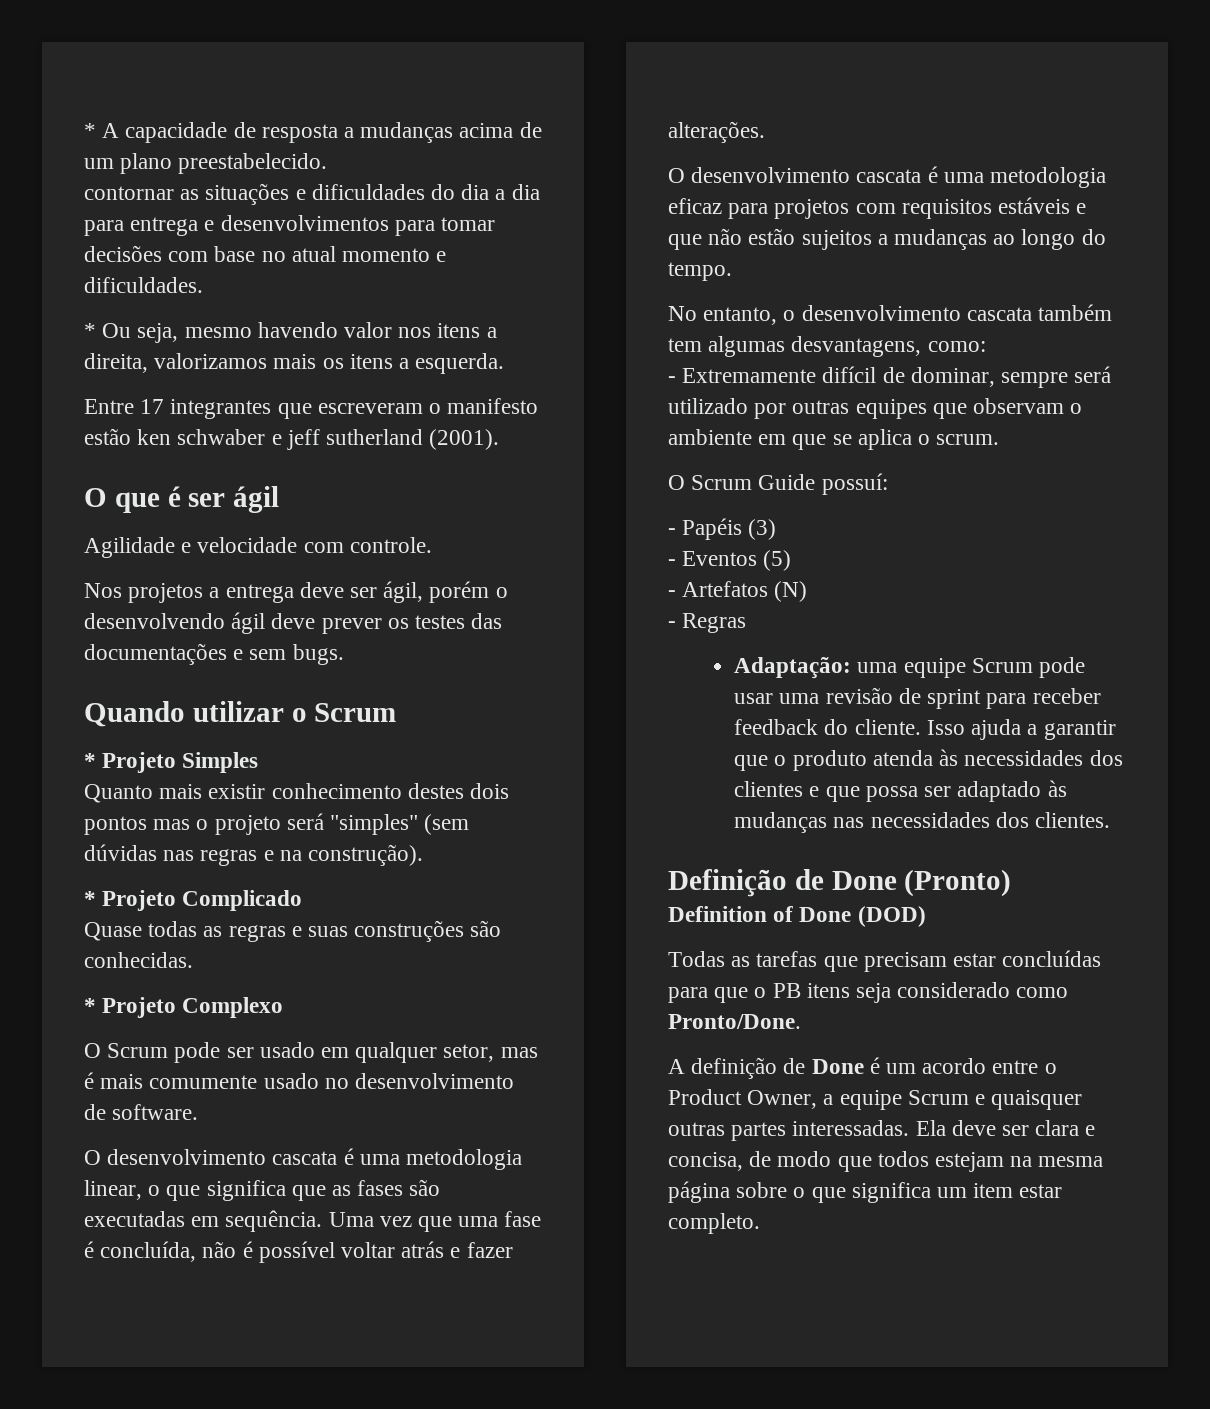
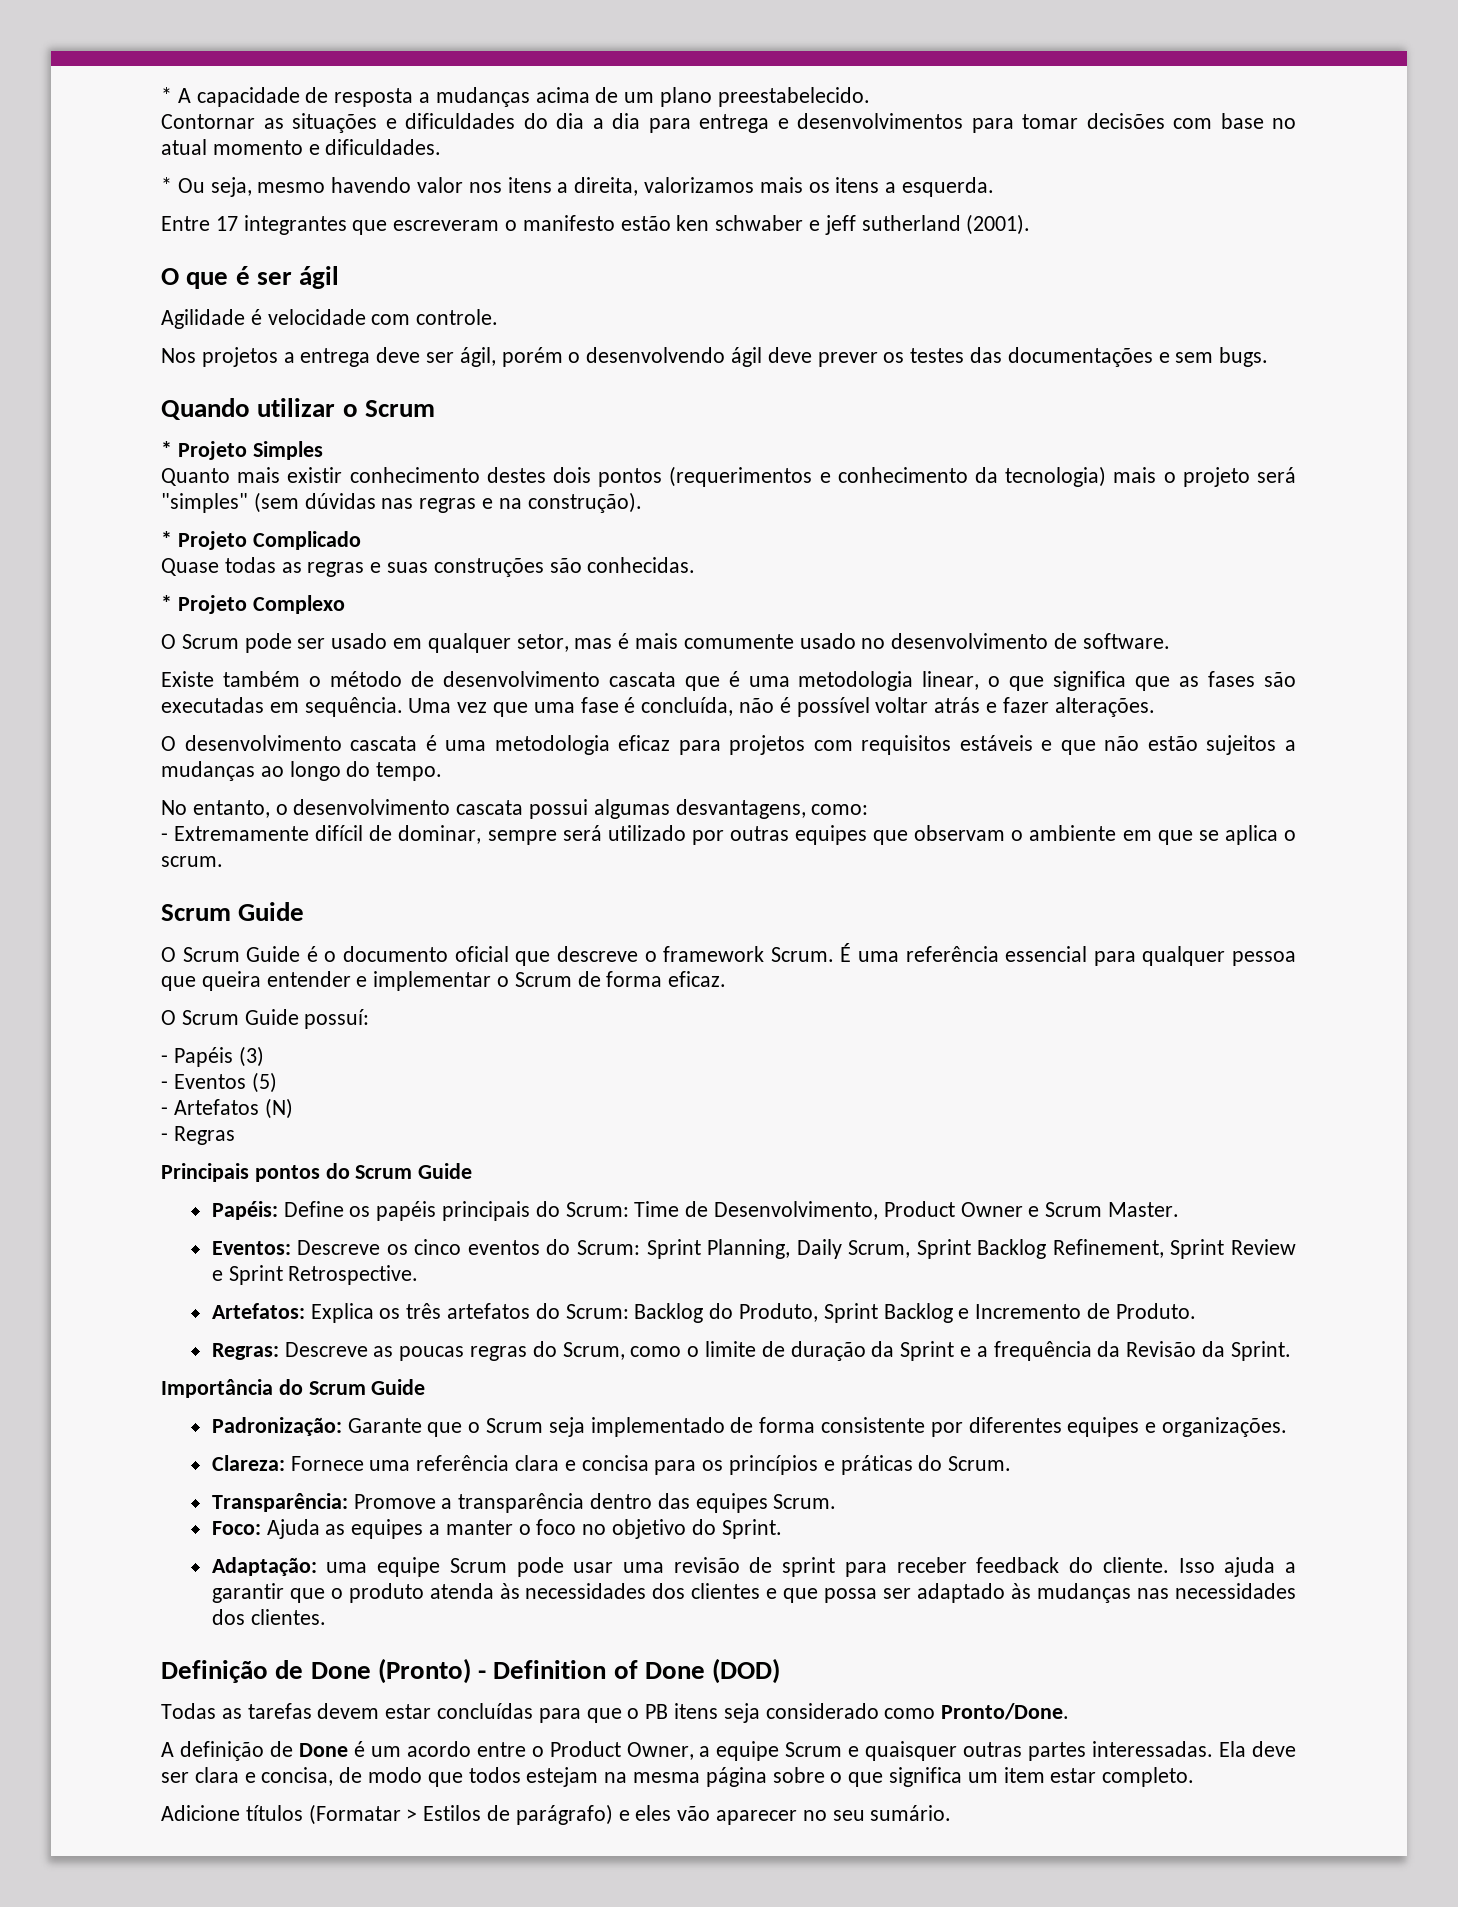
[84,186,174,200] contornar -> [161,114,255,129] Contornar
[181,542,192,553] e -> [250,309,262,325] é
[153,819,191,830] mas -> [669,466,1157,487] (requerimentos e conhecimento da tecnologia) mais
[84,1149,338,1165] O desenvolvimento cascata -> [161,671,720,691] Existe também o método de desenvolvimento cascata que
[1038,304,1113,321] [668,338,702,352] também tem -> [529,799,589,819] possui
(1000, 439) none -> [161,902,305,921] [161,943,1296,966] [161,971,727,991] // Scrum Guide // O Scrum Guide é o documento oficial que descreve o framework Scrum. É uma referência essencial para qualquer pessoa que queira entender e implementar o Scrum de forma eficaz.
(747, 623) none -> [161,1163,473,1182] [211,1201,1179,1221] [211,1239,1296,1259] [211,1265,419,1285] [211,1303,1196,1323] [211,1341,1291,1361] [161,1379,426,1398] [211,1417,1287,1437] [211,1455,1012,1475] [211,1493,837,1513] [211,1519,782,1539] // Principais pontos do Scrum Guide // Papéis: Define os papéis principais do Scrum: Time de Desenvolvimento, Product Owner e Scrum Master. // Eventos: Descreve os cinco eventos do Scrum: Sprint Planning, Daily Scrum, Sprint Backlog Refinement, Sprint Review e Sprint Retrospective. // Artefatos: Explica os três artefatos do Scrum: Backlog do Produto, Sprint Backlog e Incremento de Produto. // Regras: Descreve as poucas regras do Scrum, como o limite de duração da Sprint e a frequência da Revisão da Sprint. // Importância do Scrum Guide // Padronização: Garante que o Scrum seja implementado de forma consistente por diferentes equipes e organizações. // Clareza: Fornece uma referência clara e concisa para os princípios e práticas do Scrum. // Transparência: Promove a transparência dentro das equipes Scrum. // Foco: Ajuda as equipes a manter o foco no objetivo do Sprint.
(1012, 883) // -> [478,1670,487,1679] -
[823,952,947,972] que precisam -> [317,1703,380,1719] devem
(760, 1223) none -> [161,1804,952,1825] // Adicione títulos (Formatar > Estilos de parágrafo) e eles vão aparecer no seu sumário.

